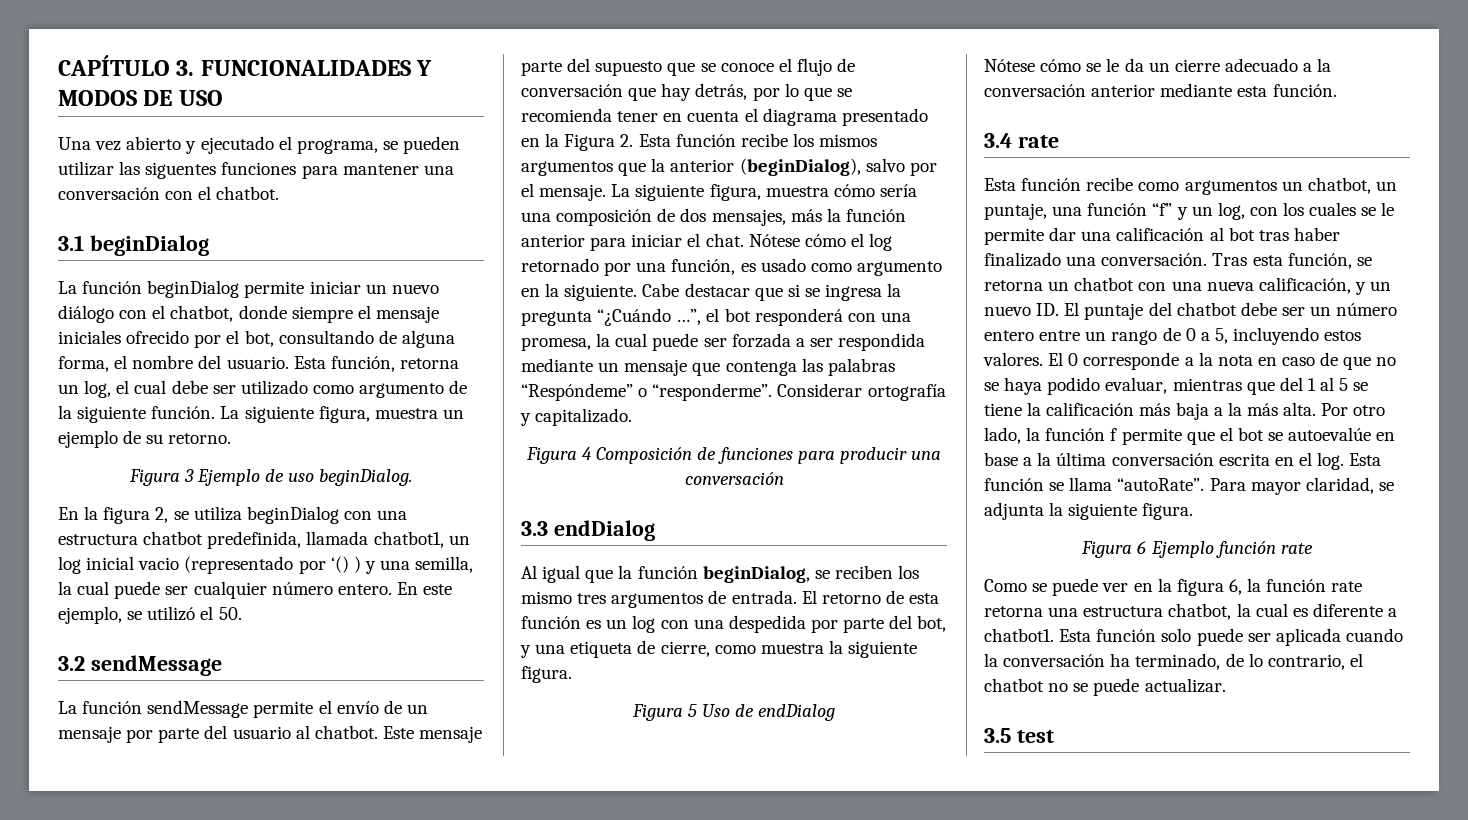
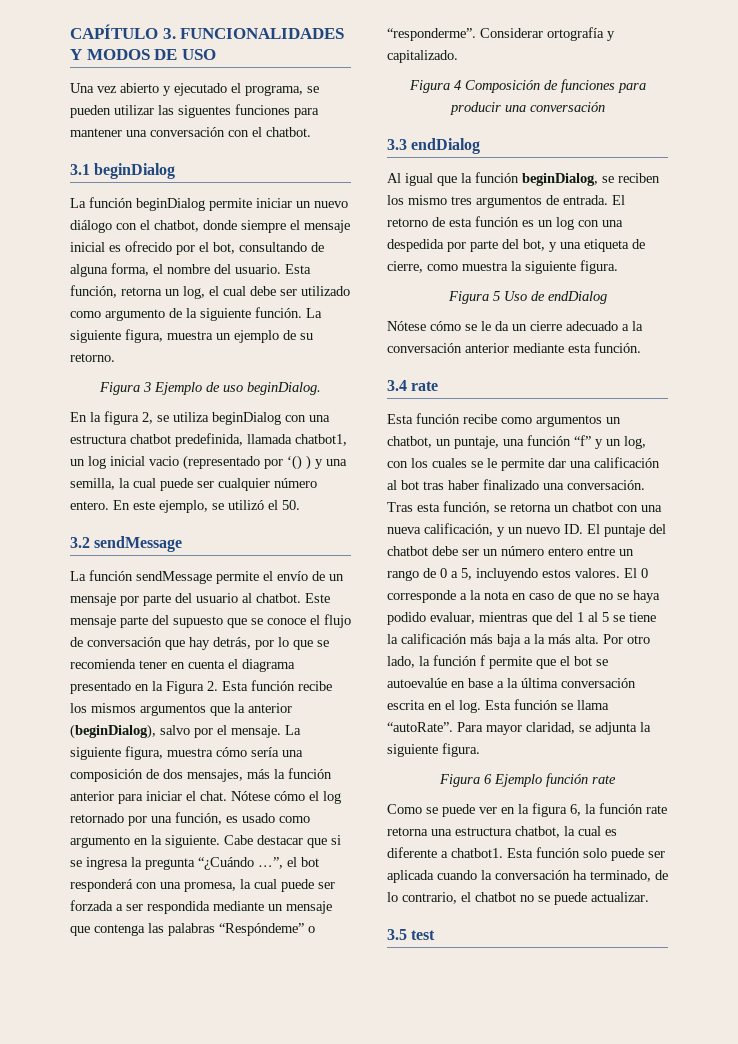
[58,330,121,344] iniciales -> [70,242,121,252] inicial es

